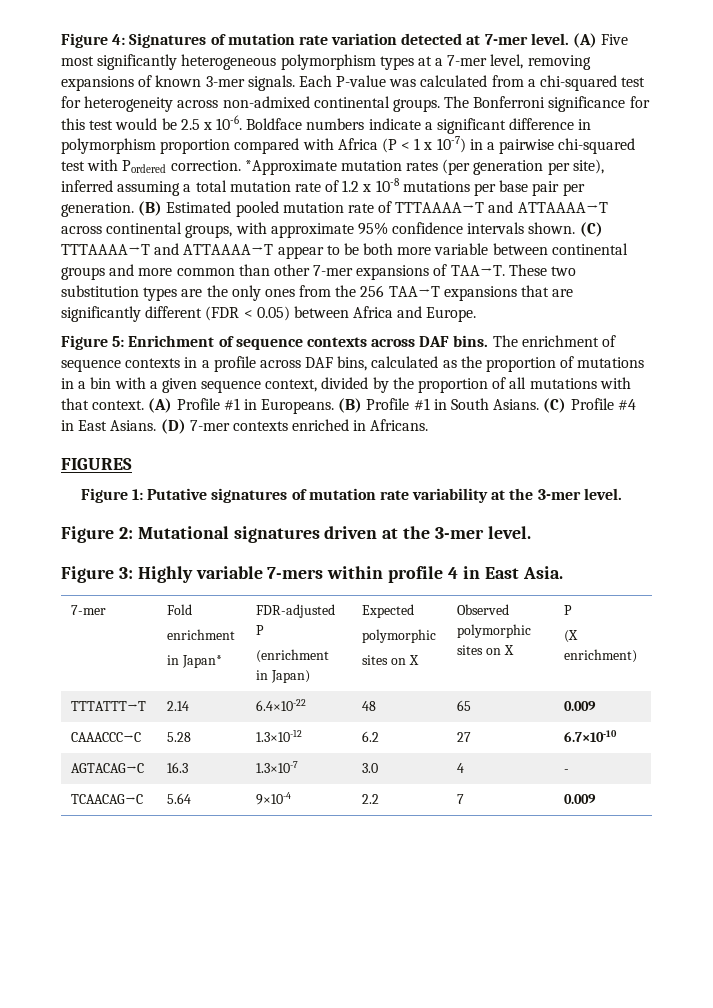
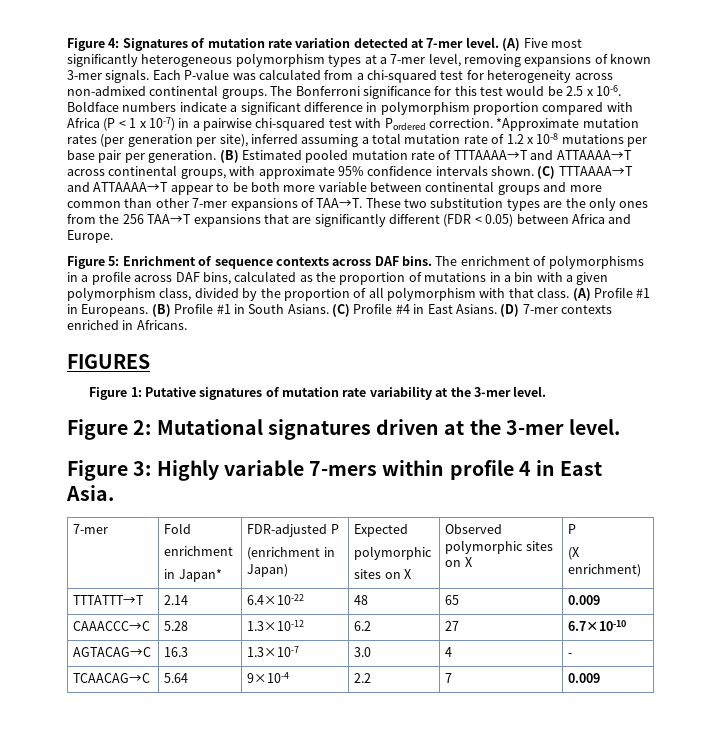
[61,358,181,372] sequence contexts -> [548,255,644,269] polymorphisms
[201,379,318,393] sequence context, -> [67,287,192,301] polymorphism class,
[529,378,597,389] mutations -> [387,287,476,301] polymorphism
[92,400,145,410] context. -> [537,287,570,298] class.

